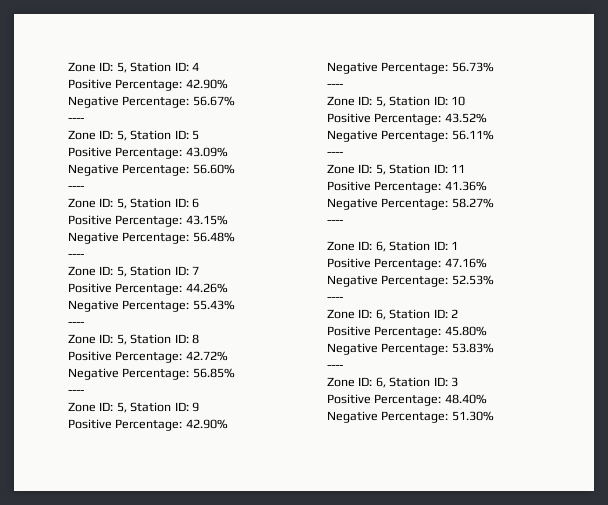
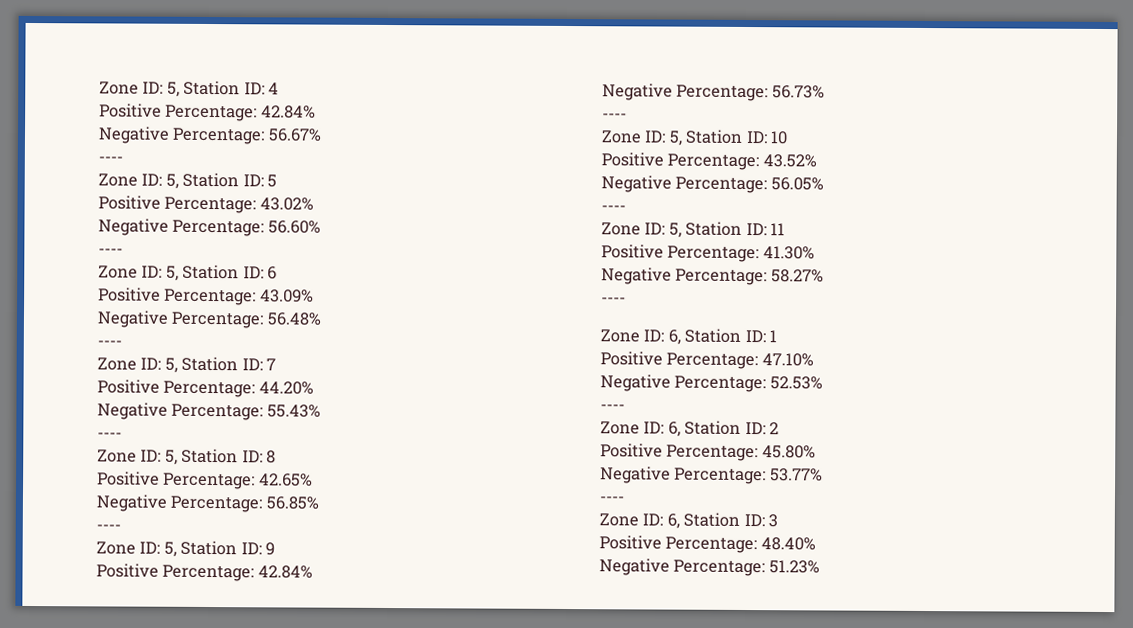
[185,79,228,89] 42.90% -> [260,105,316,119] 42.84%
[185,147,228,157] 43.09% -> [259,197,314,211] 43.02%
[185,215,228,225] 43.15% -> [259,289,314,303] 43.09%
[185,283,228,293] 44.26% -> [258,381,314,395] 44.20%
[185,351,228,361] 42.72% -> [258,473,313,487] 42.65%
[185,419,228,429] 42.90% -> [257,565,313,579] 42.84%
[451,130,494,140] 56.11% -> [770,177,824,191] 56.05%
[444,181,487,191] 41.36% -> [762,246,815,260] 41.30%
[444,258,487,268] 47.16% -> [761,353,814,367] 47.10%
[451,343,494,353] 53.83% -> [769,468,823,482] 53.77%
[451,411,494,421] 51.30% -> [768,560,820,574] 51.23%

